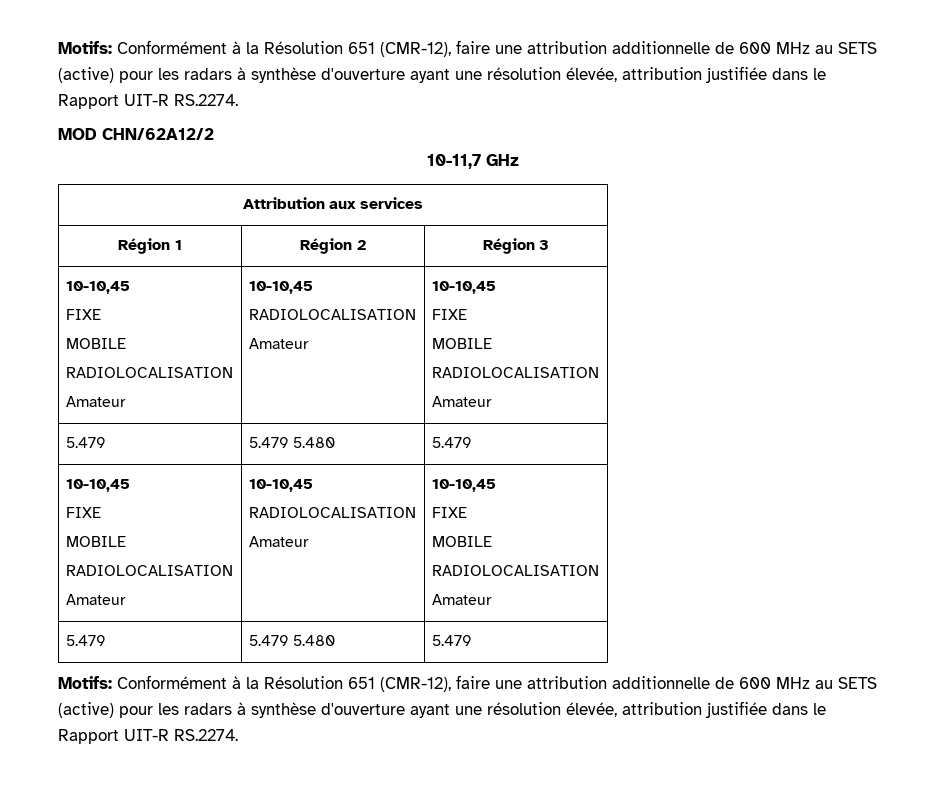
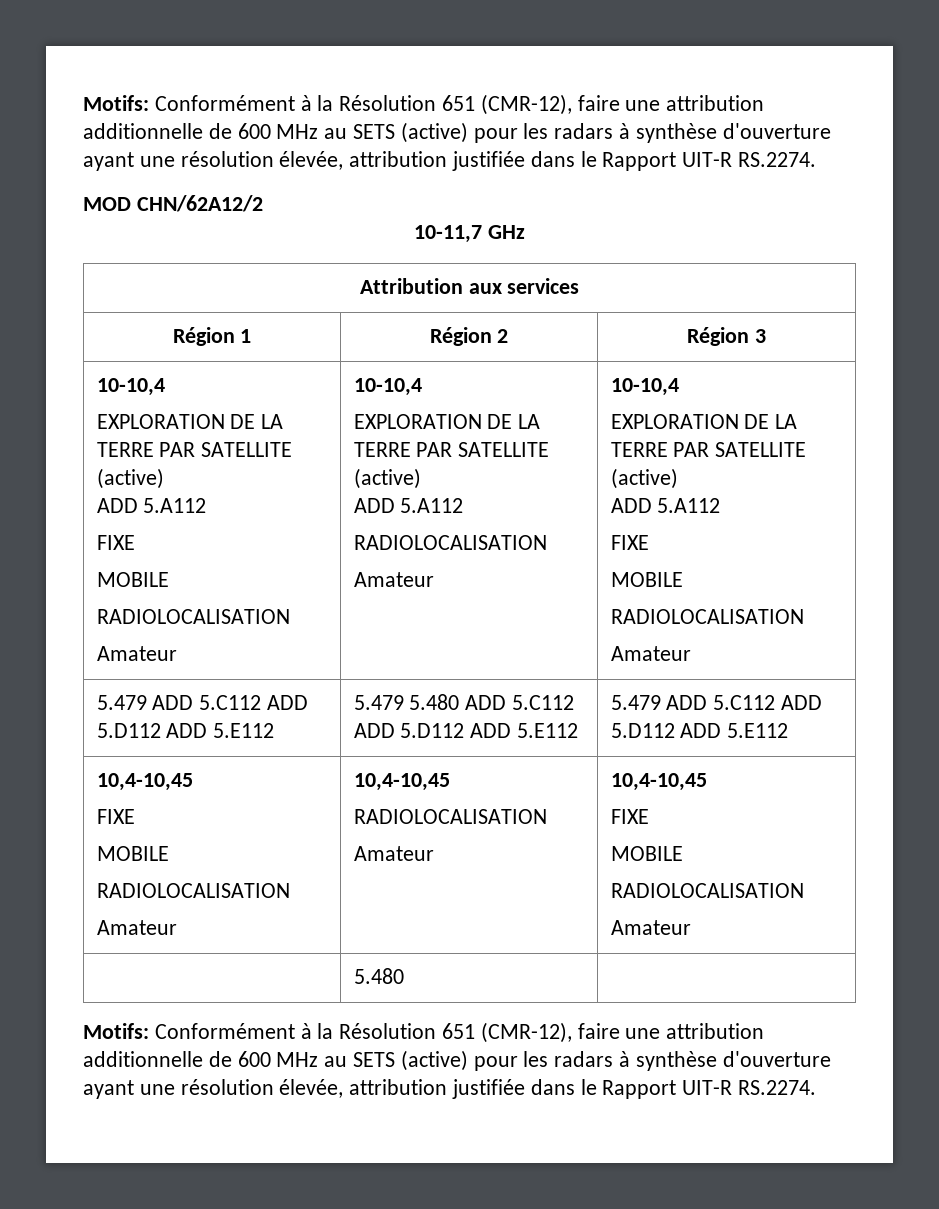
[65,281,130,294] [65,309,101,320] [65,338,126,349] [65,367,233,378] [65,396,126,407] [248,281,313,294] [248,309,416,320] [248,338,309,349] [431,281,496,294] [431,309,467,320] [431,338,492,349] [431,367,599,378] [431,396,492,407] [65,437,106,448] [248,437,335,448] [431,437,472,448] [65,479,130,492] [65,507,101,518] [65,536,126,547] [65,565,233,576] [65,594,126,605] [248,479,313,492] [248,507,416,518] [248,536,309,547] [431,479,496,492] [431,507,467,518] [431,536,492,547] [431,565,599,576] [431,594,492,605] [65,635,106,646] [248,635,335,646] [431,635,472,646] 10-10,45 // FIXE // MOBILE // RADIOLOCALISATION // Amateur | 10-10,45 // RADIOLOCALISATION // Amateur | 10-10,45 // FIXE // MOBILE // RADIOLOCALISATION // Amateur // 5.479 | 5.479 5.480 | 5.479 // 10-10,45 // FIXE // MOBILE // RADIOLOCALISATION // Amateur | 10-10,45 // RADIOLOCALISATION // Amateur | 10-10,45 // FIXE // MOBILE // RADIOLOCALISATION // Amateur // 5.479 | 5.479 5.480 | 5.479 -> [96,378,165,396] [96,414,284,429] [96,442,293,457] [96,468,164,489] [96,498,207,513] [96,535,135,550] [96,572,169,587] [96,609,290,624] [96,646,177,661] [353,378,422,396] [353,414,541,429] [353,442,550,457] [353,468,421,489] [353,498,464,513] [353,535,547,550] [353,572,434,587] [610,378,679,396] [610,414,798,429] [610,442,807,457] [610,468,678,489] [610,498,721,513] [610,535,649,550] [610,572,683,587] [610,609,804,624] [610,646,691,661] [96,695,309,710] [96,723,275,738] [353,694,575,710] [353,723,579,738] [610,695,823,710] [610,723,789,738] [96,773,193,791] [96,809,135,824] [96,846,169,861] [96,883,290,898] [96,920,177,935] [353,773,450,791] [353,809,547,824] [353,846,434,861] [610,773,707,791] [610,809,649,824] [610,846,683,861] [610,883,804,898] [610,920,691,935] [353,968,404,984] 10-10,4 // EXPLORATION DE LA TERRE PAR SATELLITE (active) // ADD 5.A112 // FIXE // MOBILE // RADIOLOCALISATION // Amateur | 10-10,4 // EXPLORATION DE LA TERRE PAR SATELLITE (active) // ADD 5.A112 // RADIOLOCALISATION // Amateur | 10-10,4 // EXPLORATION DE LA TERRE PAR SATELLITE (active) // ADD 5.A112 // FIXE // MOBILE // RADIOLOCALISATION // Amateur // 5.479 ADD 5.C112 ADD 5.D112 ADD 5.E112 | 5.479 5.480 ADD 5.C112 ADD 5.D112 ADD 5.E112 | 5.479 ADD 5.C112 ADD 5.D112 ADD 5.E112 // 10,4-10,45 // FIXE // MOBILE // RADIOLOCALISATION // Amateur | 10,4-10,45 // RADIOLOCALISATION // Amateur | 10,4-10,45 // FIXE // MOBILE // RADIOLOCALISATION // Amateur // | 5.480 |

